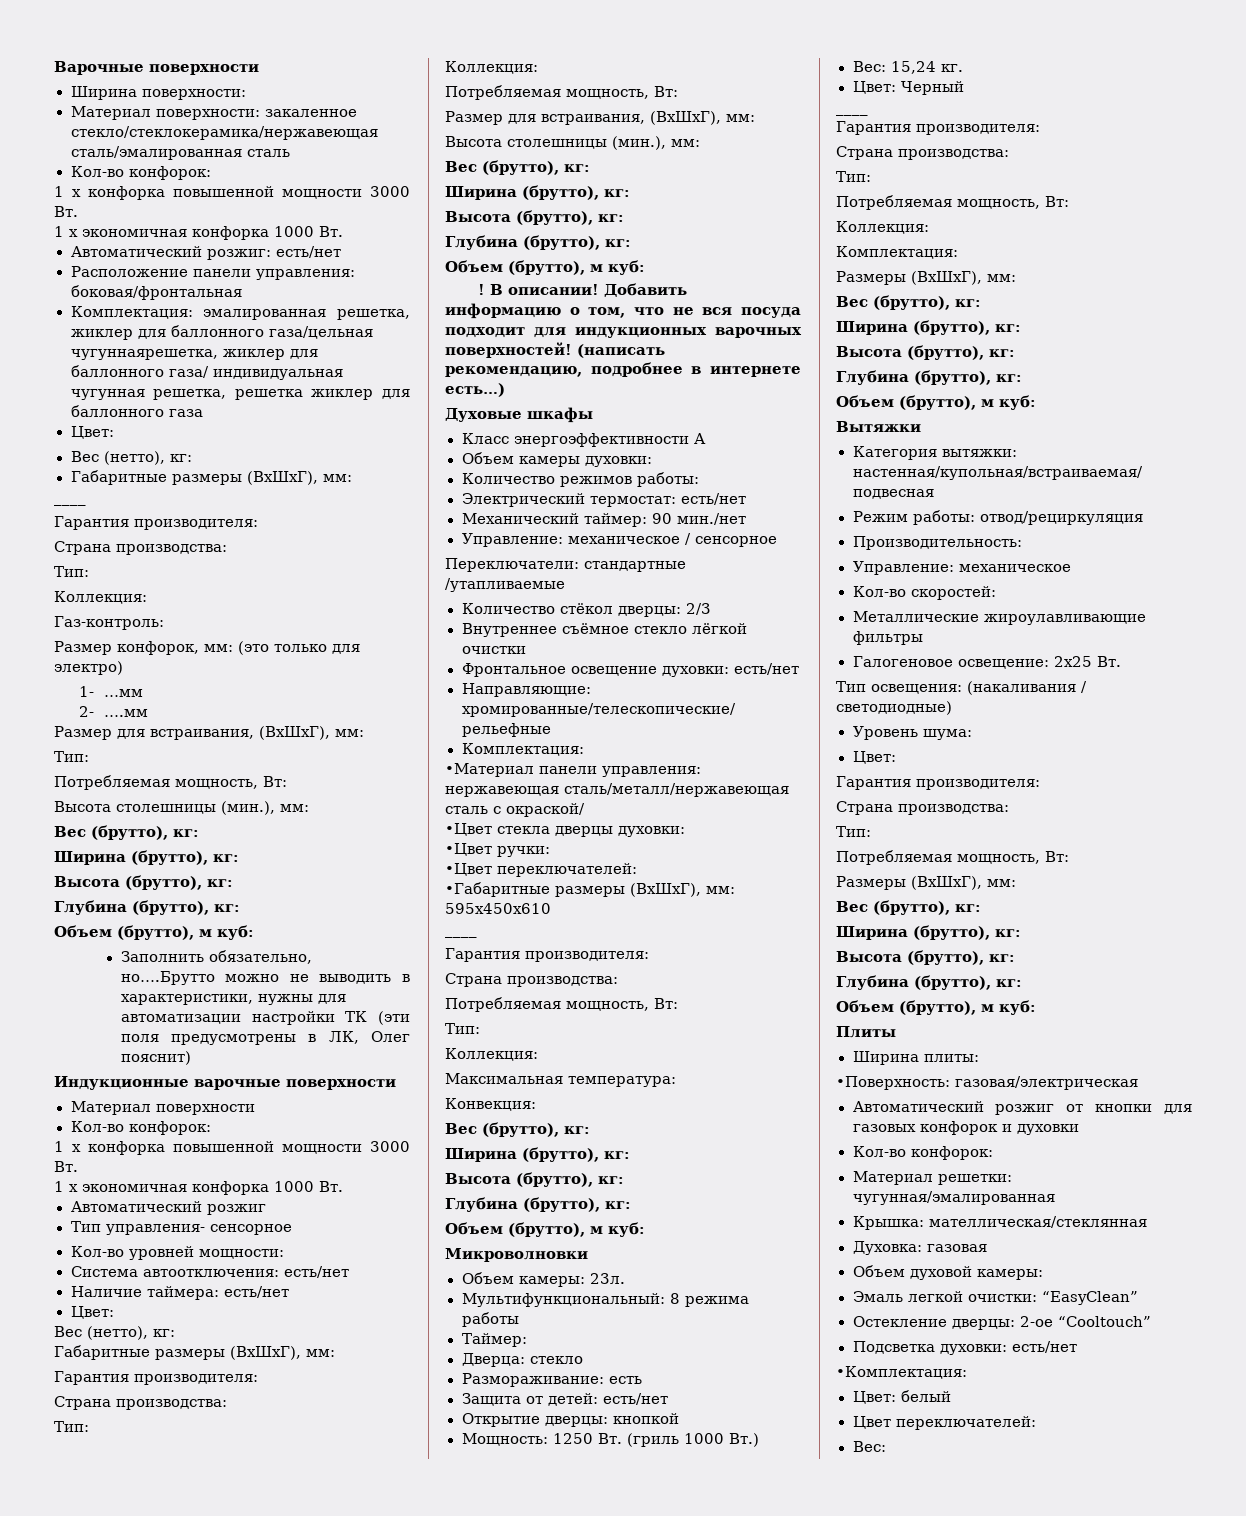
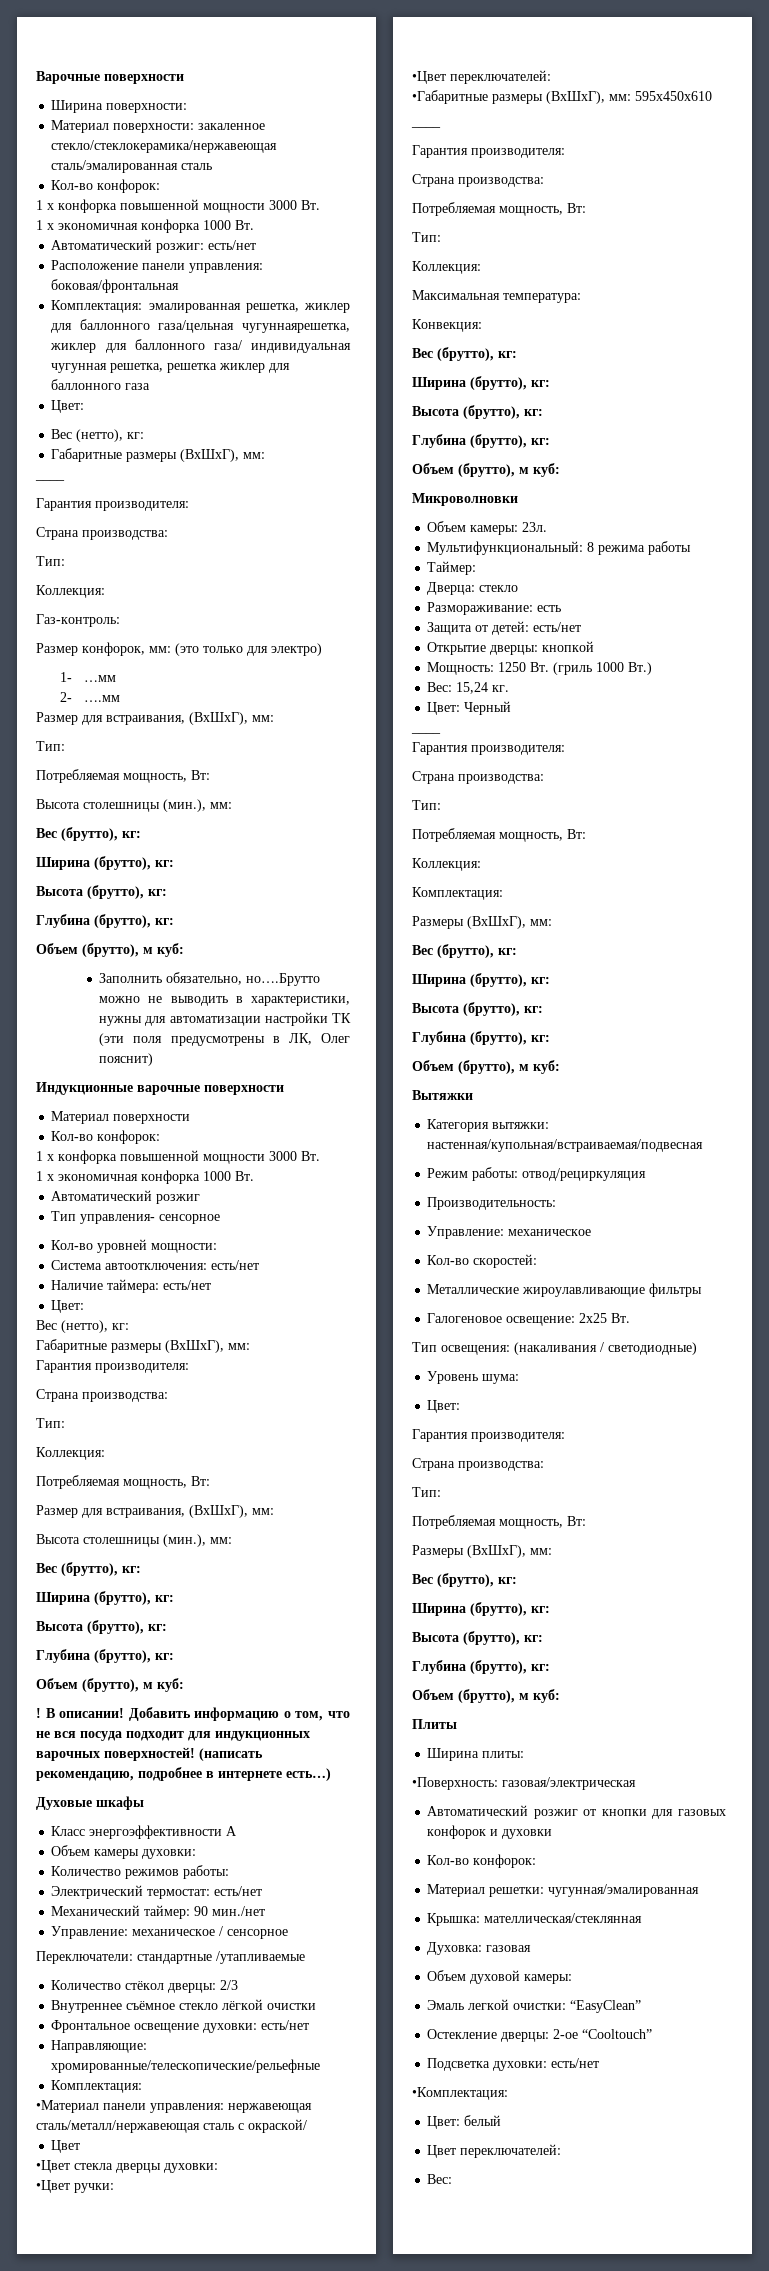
(585, 810) none -> [51,2140,81,2153] // Цвет

